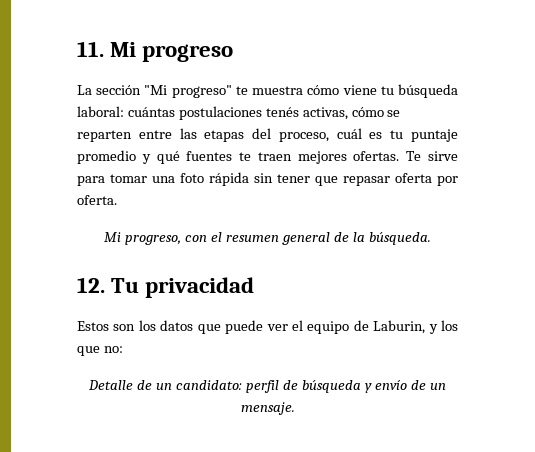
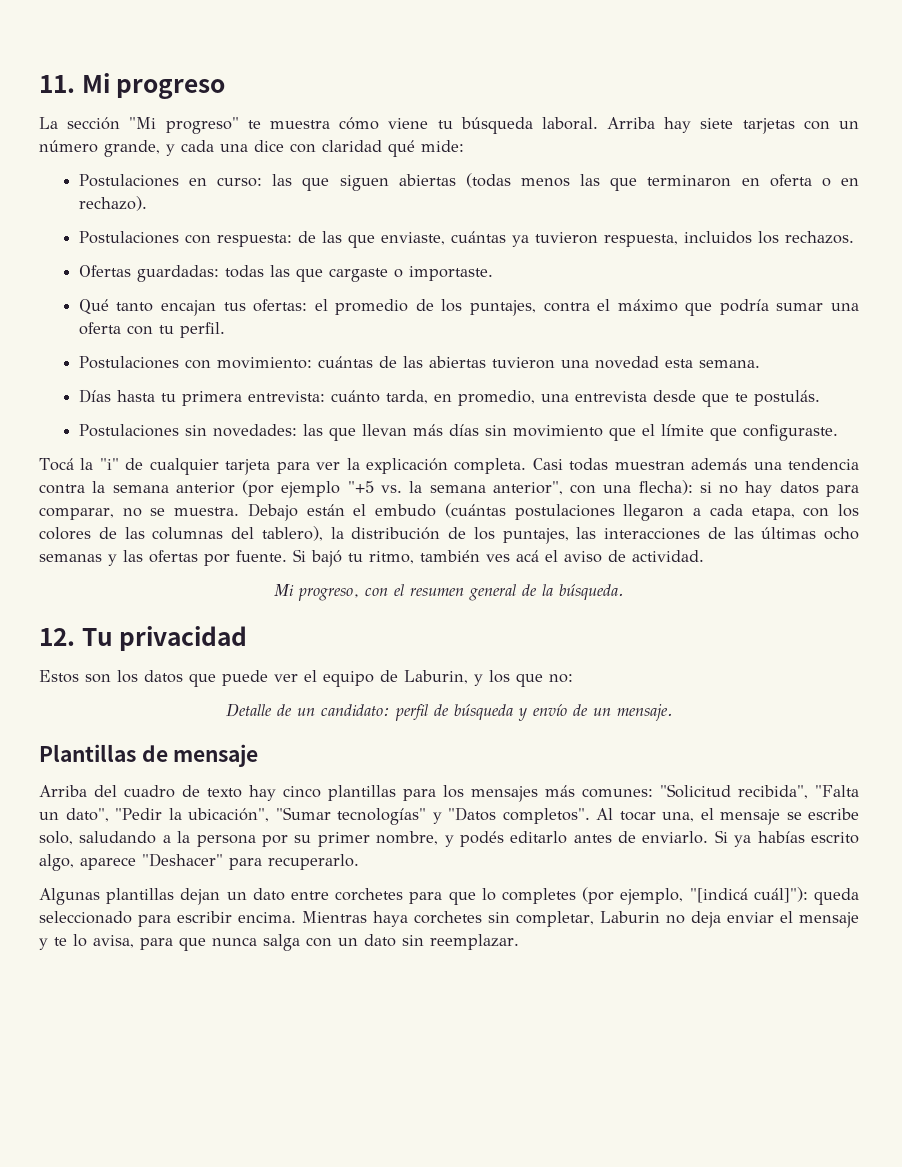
[77,106,401,120] [77,128,458,142] [77,150,458,164] [77,172,458,186] [77,195,117,205] laboral: cuántas postulaciones tenés activas, cómo se reparten entre las etapas del proceso, cuál es tu puntaje promedio y qué fuentes te traen mejores ofertas. Te sirve para tomar una foto rápida sin tener que repasar oferta por oferta. -> [541,117,859,134] [39,140,464,157] [78,173,859,191] [78,196,147,211] [78,231,854,248] [78,265,493,282] [78,299,860,316] [78,322,225,338] [78,356,760,369] [78,389,820,407] [78,424,838,441] [39,458,859,475] [39,480,860,498] [39,503,860,521] [39,526,859,544] [39,549,704,567] laboral. Arriba hay siete tarjetas con un número grande, y cada una dice con claridad qué mide: // Postulaciones en curso: las que siguen abiertas (todas menos las que terminaron en oferta o en rechazo). // Postulaciones con respuesta: de las que enviaste, cuántas ya tuvieron respuesta, incluidos los rechazos. // Ofertas guardadas: todas las que cargaste o importaste. // Qué tanto encajan tus ofertas: el promedio de los puntajes, contra el máximo que podría sumar una oferta con tu perfil. // Postulaciones con movimiento: cuántas de las abiertas tuvieron una novedad esta semana. // Días hasta tu primera entrevista: cuánto tarda, en promedio, una entrevista desde que te postulás. // Postulaciones sin novedades: las que llevan más días sin movimiento que el límite que configuraste. // Tocá la "i" de cualquier tarjeta para ver la explicación completa. Casi todas muestran además una tendencia contra la semana anterior (por ejemplo "+5 vs. la semana anterior", con una flecha): si no hay datos para comparar, no se muestra. Debajo están el embudo (cuántas postulaciones llegaron a cada etapa, con los colores de las columnas del tablero), la distribución de los puntajes, las interacciones de las últimas ocho semanas y las ofertas por fuente. Si bajó tu ritmo, también ves acá el aviso de actividad.
(295, 408) none -> [39,744,259,767] [39,784,859,802] [39,807,859,825] [39,830,860,847] [39,853,359,871] [39,887,860,905] [39,911,859,928] [39,934,519,951] // Plantillas de mensaje // Arriba del cuadro de texto hay cinco plantillas para los mensajes más comunes: "Solicitud recibida", "Falta un dato", "Pedir la ubicación", "Sumar tecnologías" y "Datos completos". Al tocar una, el mensaje se escribe solo, saludando a la persona por su primer nombre, y podés editarlo antes de enviarlo. Si ya habías escrito algo, aparece "Deshacer" para recuperarlo. // Algunas plantillas dejan un dato entre corchetes para que lo completes (por ejemplo, "[indicá cuál]"): queda seleccionado para escribir encima. Mientras haya corchetes sin completar, Laburin no deja enviar el mensaje y te lo avisa, para que nunca salga con un dato sin reemplazar.

